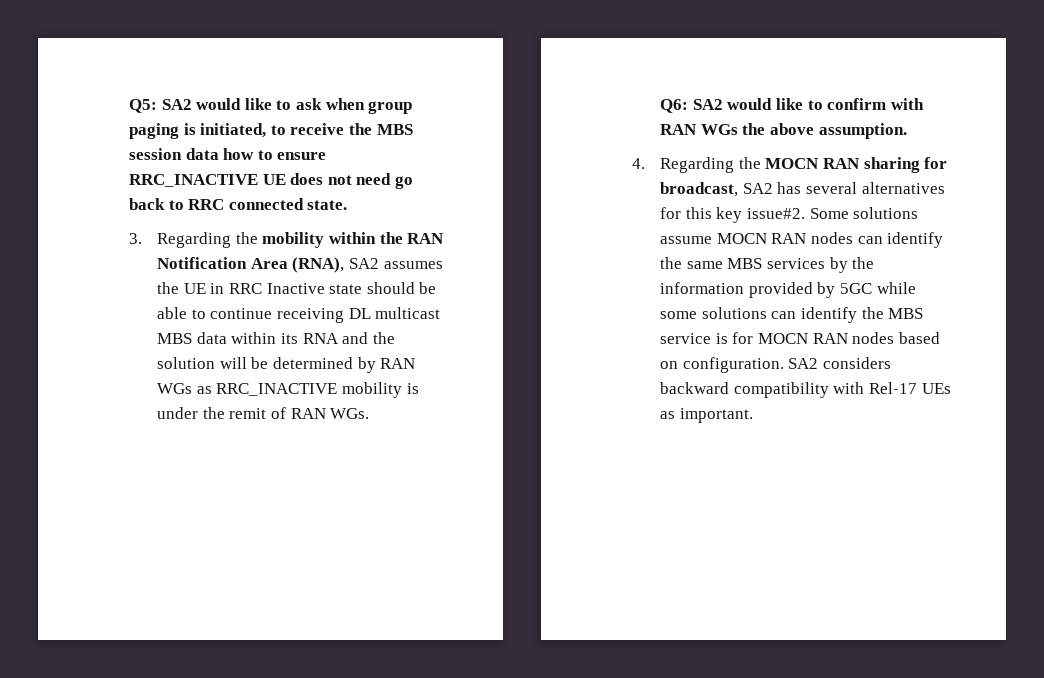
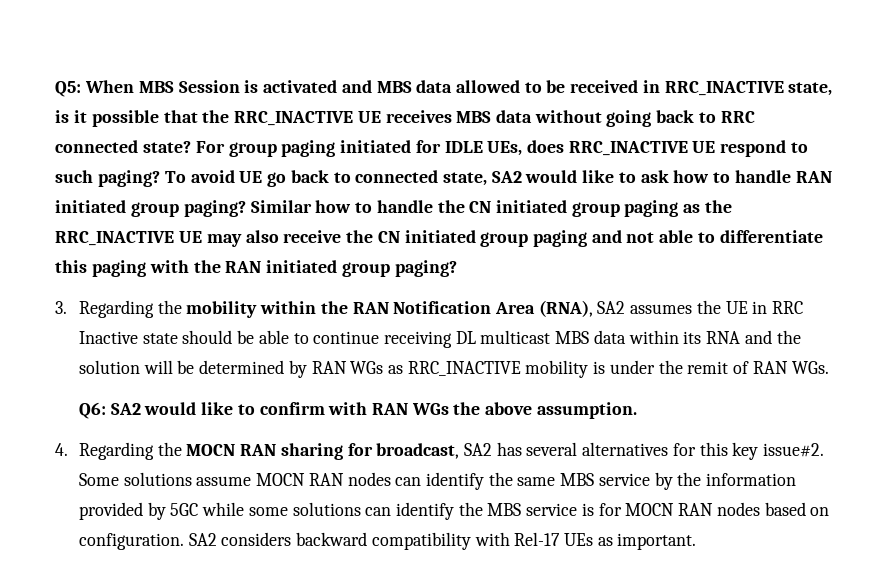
(158, 106) none -> [85,80,833,96] [55,110,755,127] [55,140,808,157] [55,170,488,187] When MBS Session is activated and MBS data allowed to be received in RRC_INACTIVE state, is it possible that the RRC_INACTIVE UE receives MBS data without going back to RRC connected state? For group paging initiated for IDLE UEs, does RRC_INACTIVE UE respond to such paging? To avoid UE go back to connected state,
[325,98,413,114] [129,123,413,139] [129,148,327,160] [129,173,414,189] [129,198,348,210] when group paging is initiated, to receive the MBS session data how to ensure RRC_INACTIVE UE does not need go back to RRC connected state. -> [673,170,832,183] [55,200,732,217] [55,230,823,247] [55,260,457,277] how to handle RAN initiated group paging? Similar how to handle the CN initiated group paging as the RRC_INACTIVE UE may also receive the CN initiated group paging and not able to differentiate this paging with the RAN initiated group paging?
[766,258,825,269] services -> [598,473,650,486] service

